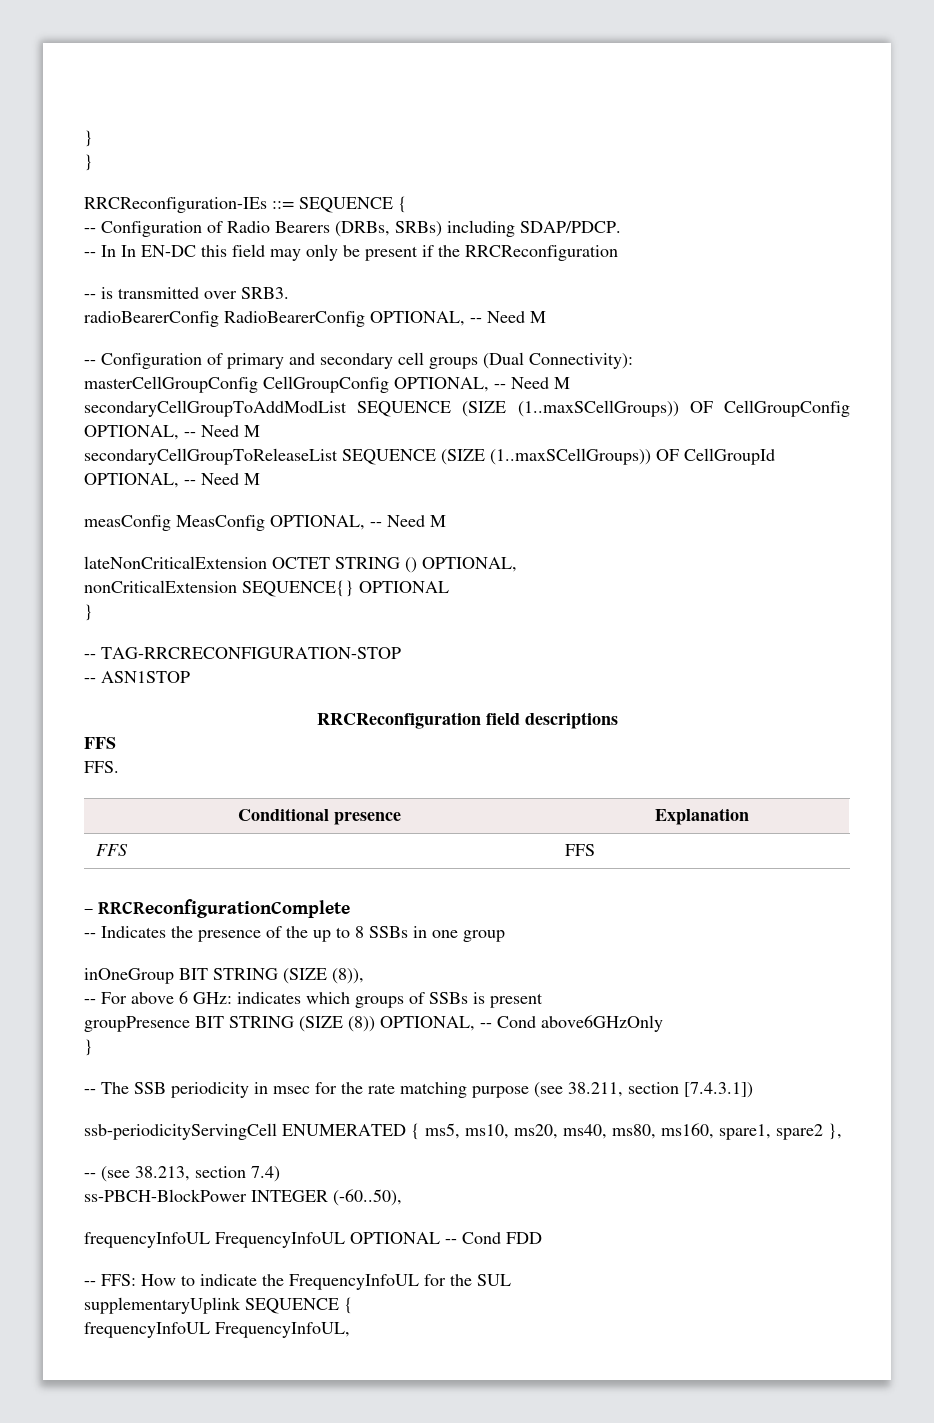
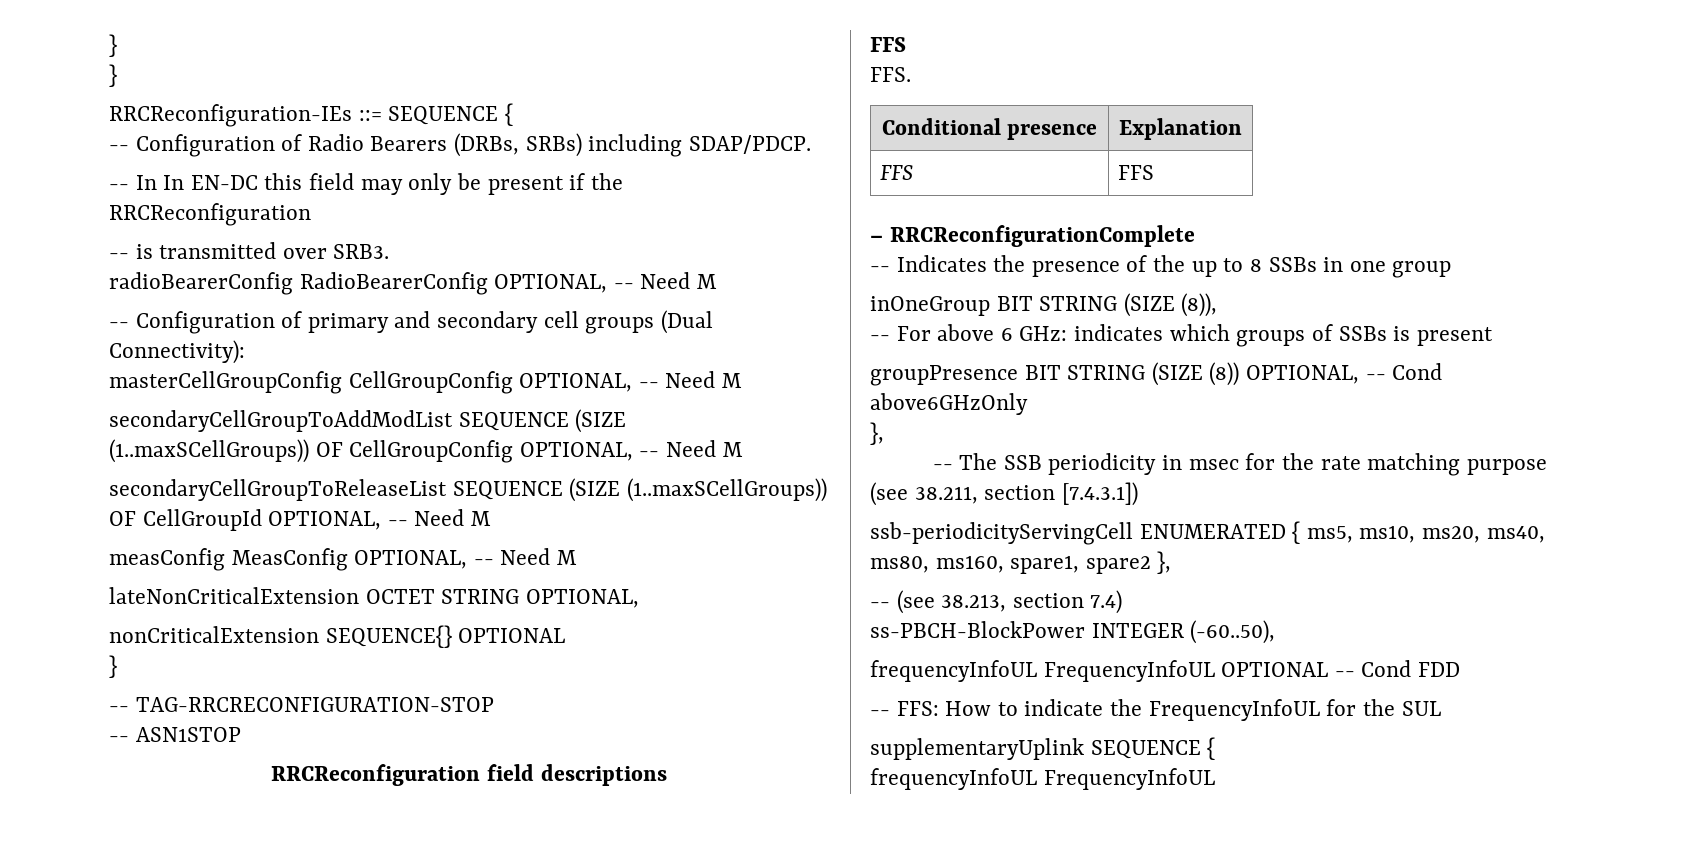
[405,557,417,573] () -> (520, 596) none
[84,1039,93,1056] } -> [870,422,884,445] },
[215,1322,350,1338] FrequencyInfoUL, -> [1043,768,1215,790] FrequencyInfoUL

